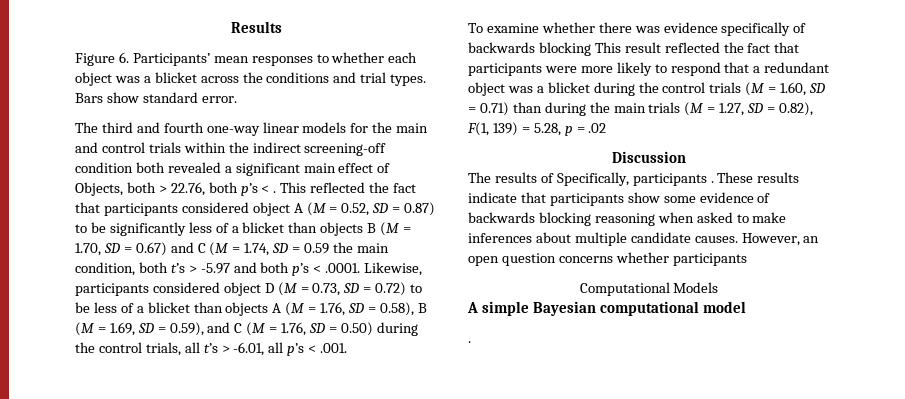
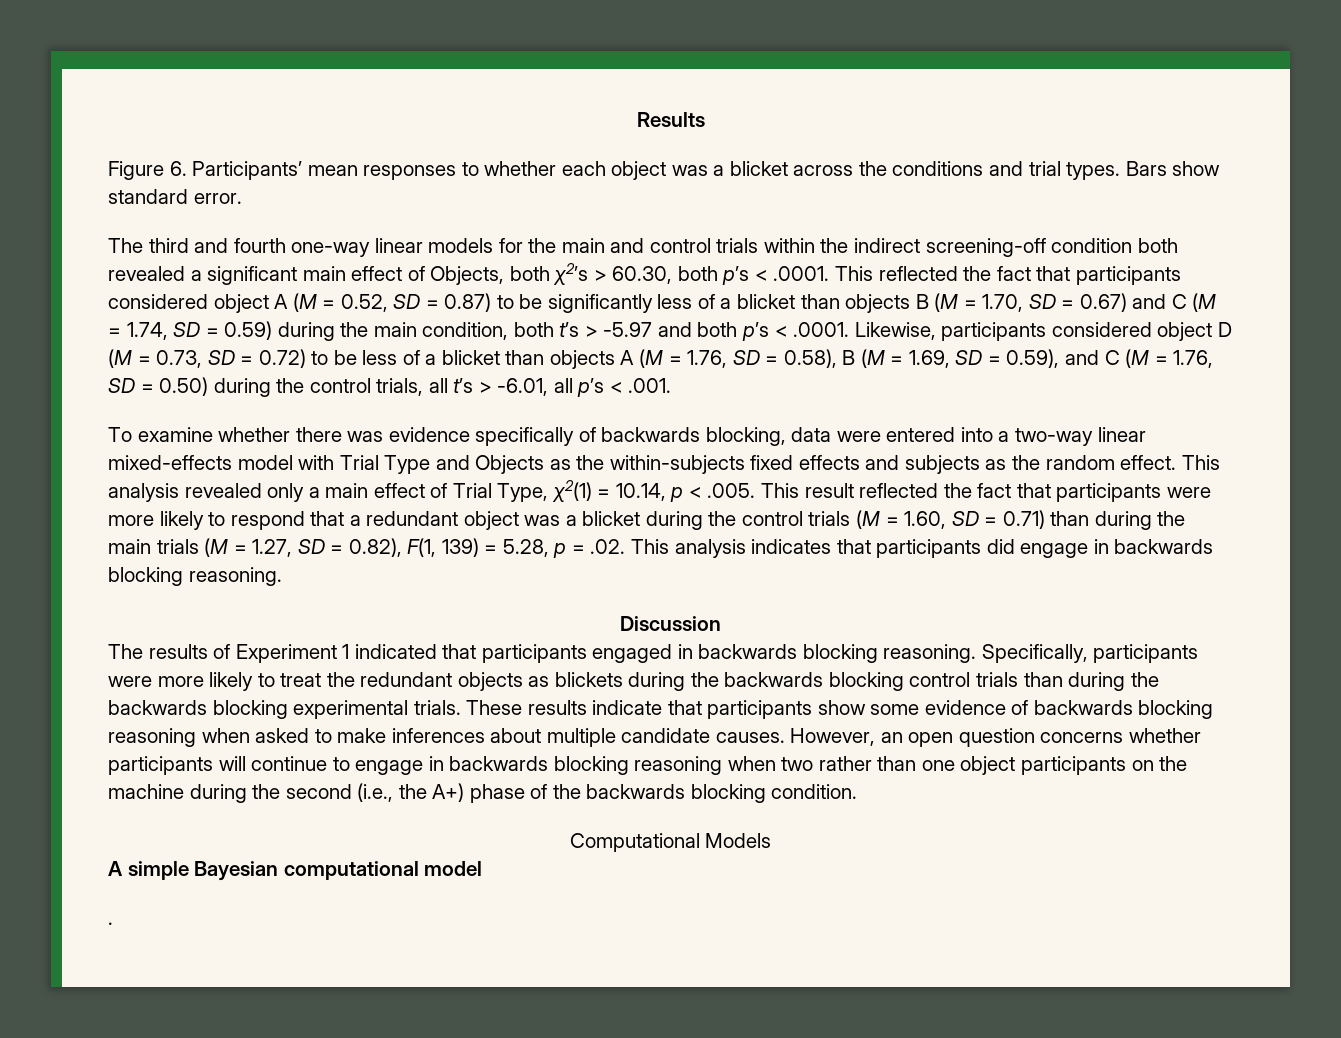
[158,182,277,196] > 22.76, both p’s < . -> [553,263,830,285] χ2’s > 60.30, both p’s < .0001.
[304,243,330,254] 0.59 -> [224,321,335,341] 0.59) during
[538,42,591,56] blocking -> [705,427,1146,446] [108,455,1220,474] [108,480,756,502] blocking, data were entered into a two-way linear mixed-effects model with Trial Type and Objects as the within-subjects fixed effects and subjects as the random effect. This analysis revealed only a main effect of Trial Type, χ2(1) = 10.14, p < .005.
[588,123,607,133] [612,151,686,163] [468,172,714,186] .02 // Discussion // The results of Specifically, participants . -> [590,539,1214,558] [108,567,282,586] [620,616,721,631] [108,644,1199,663] [108,672,1159,691] [108,700,461,719] .02. This analysis indicates that participants did engage in backwards blocking reasoning. // Discussion // The results of Experiment 1 indicated that participants engaged in backwards blocking reasoning. Specifically, participants were more likely to treat the redundant objects as blickets during the backwards blocking control trials than during the backwards blocking experimental trials.
(747, 259) none -> [218,756,1188,775] [108,783,858,803] will continue to engage in backwards blocking reasoning when two rather than one object participants on the machine during the second (i.e., the A+) phase of the backwards blocking condition.

